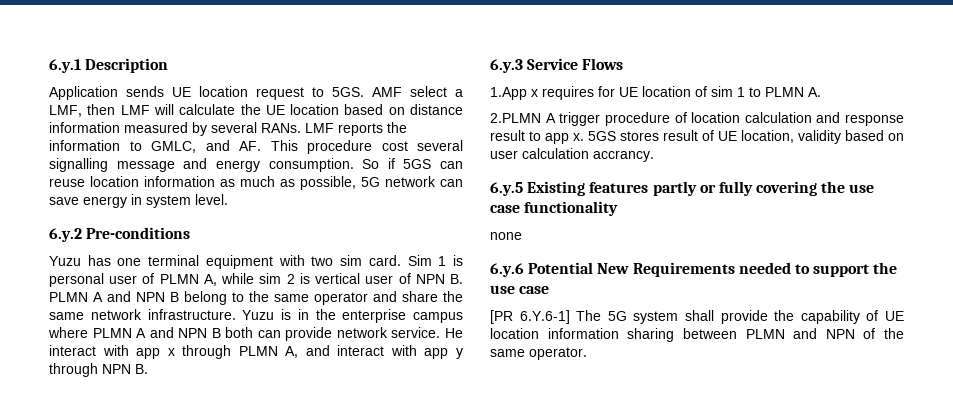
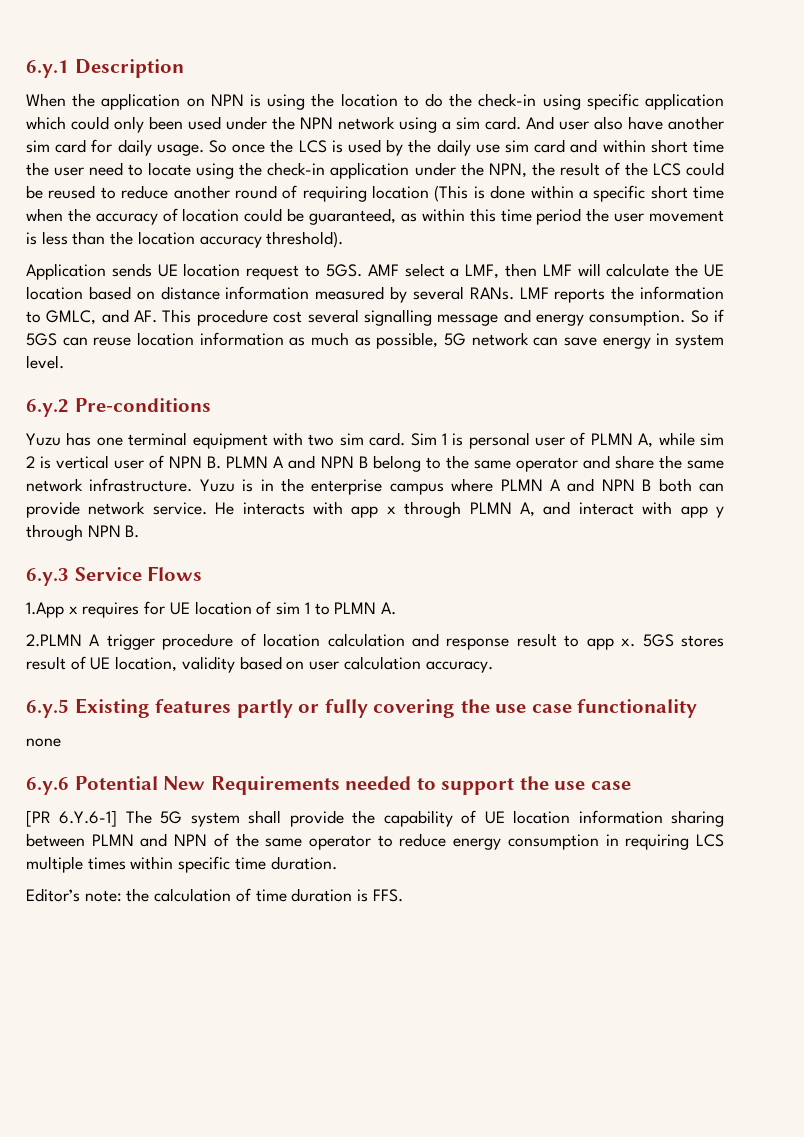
(169, 65) none -> [26,93,724,110] [26,116,724,133] [26,139,724,156] [26,162,724,179] [26,185,724,202] [26,208,725,225] [26,231,344,248] // When the application on NPN is using the location to do the check-in using specific application which could only been used under the NPN network using a sim card. And user also have another sim card for daily usage. So once the LCS is used by the daily use sim card and within short time the user need to locate using the check-in application under the NPN, the result of the LCS could be reused to reduce another round of requiring location (This is done within a specific short time when the accuracy of location could be guaranteed, as within this time period the user movement is less than the location accuracy threshold).
[49,345,96,356] interact -> [242,502,305,515] interacts
[593,150,654,162] accrancy. -> [425,661,493,673] accuracy.
[529,347,587,360] operator. -> [309,833,724,850] [26,856,337,873] [26,888,403,902] operator to reduce energy consumption in requiring LCS multiple times within specific time duration. // Editor’s note: the calculation of time duration is FFS.

